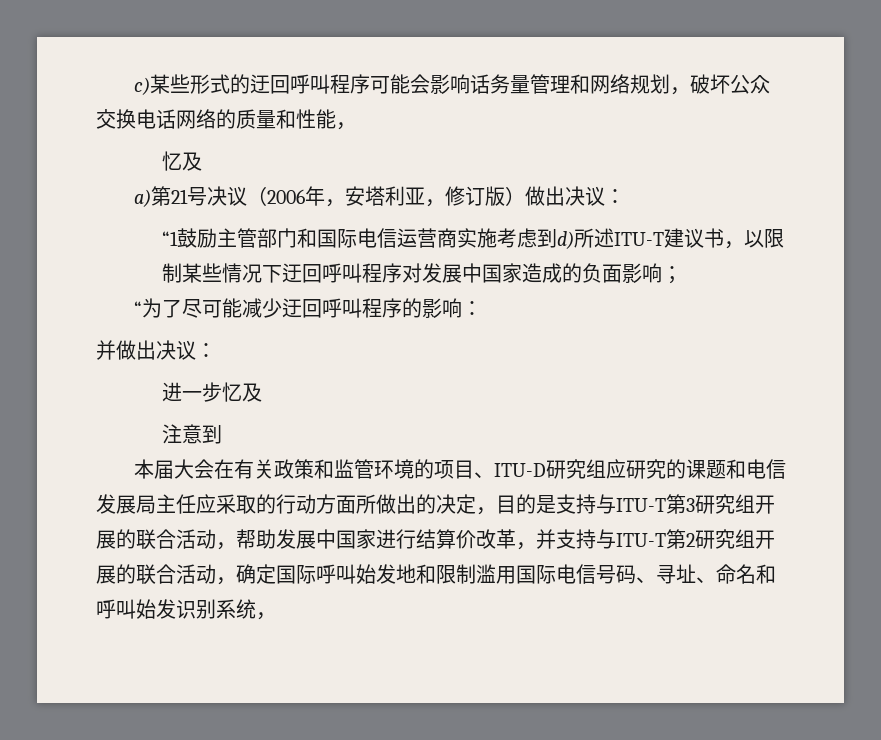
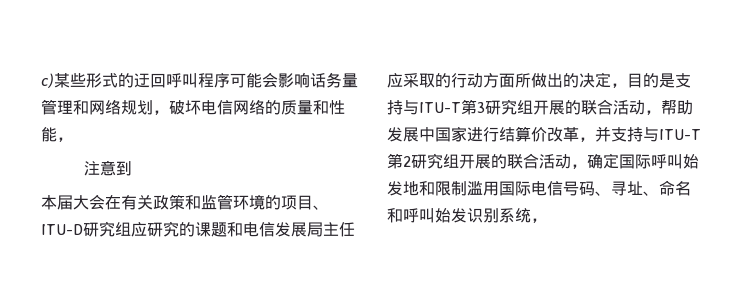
[729,74,770,94] [96,109,176,129] 公众交换电话 -> [201,100,233,115] 电信
[161,151,202,171] [133,186,625,207] [161,228,784,249] [161,263,682,284] [133,298,482,318] [96,340,216,360] [161,382,262,402] // 忆及 // a)第21号决议（2006年，安塔利亚，修订版）做出决议： // “1鼓励主管部门和国际电信运营商实施考虑到d)所述ITU-T建议书，以限制某些情况下迂回呼叫程序对发展中国家造成的负面影响； // “为了尽可能减少迂回呼叫程序的影响： // 并做出决议： // 进一步忆及 -> (73, 139) none

